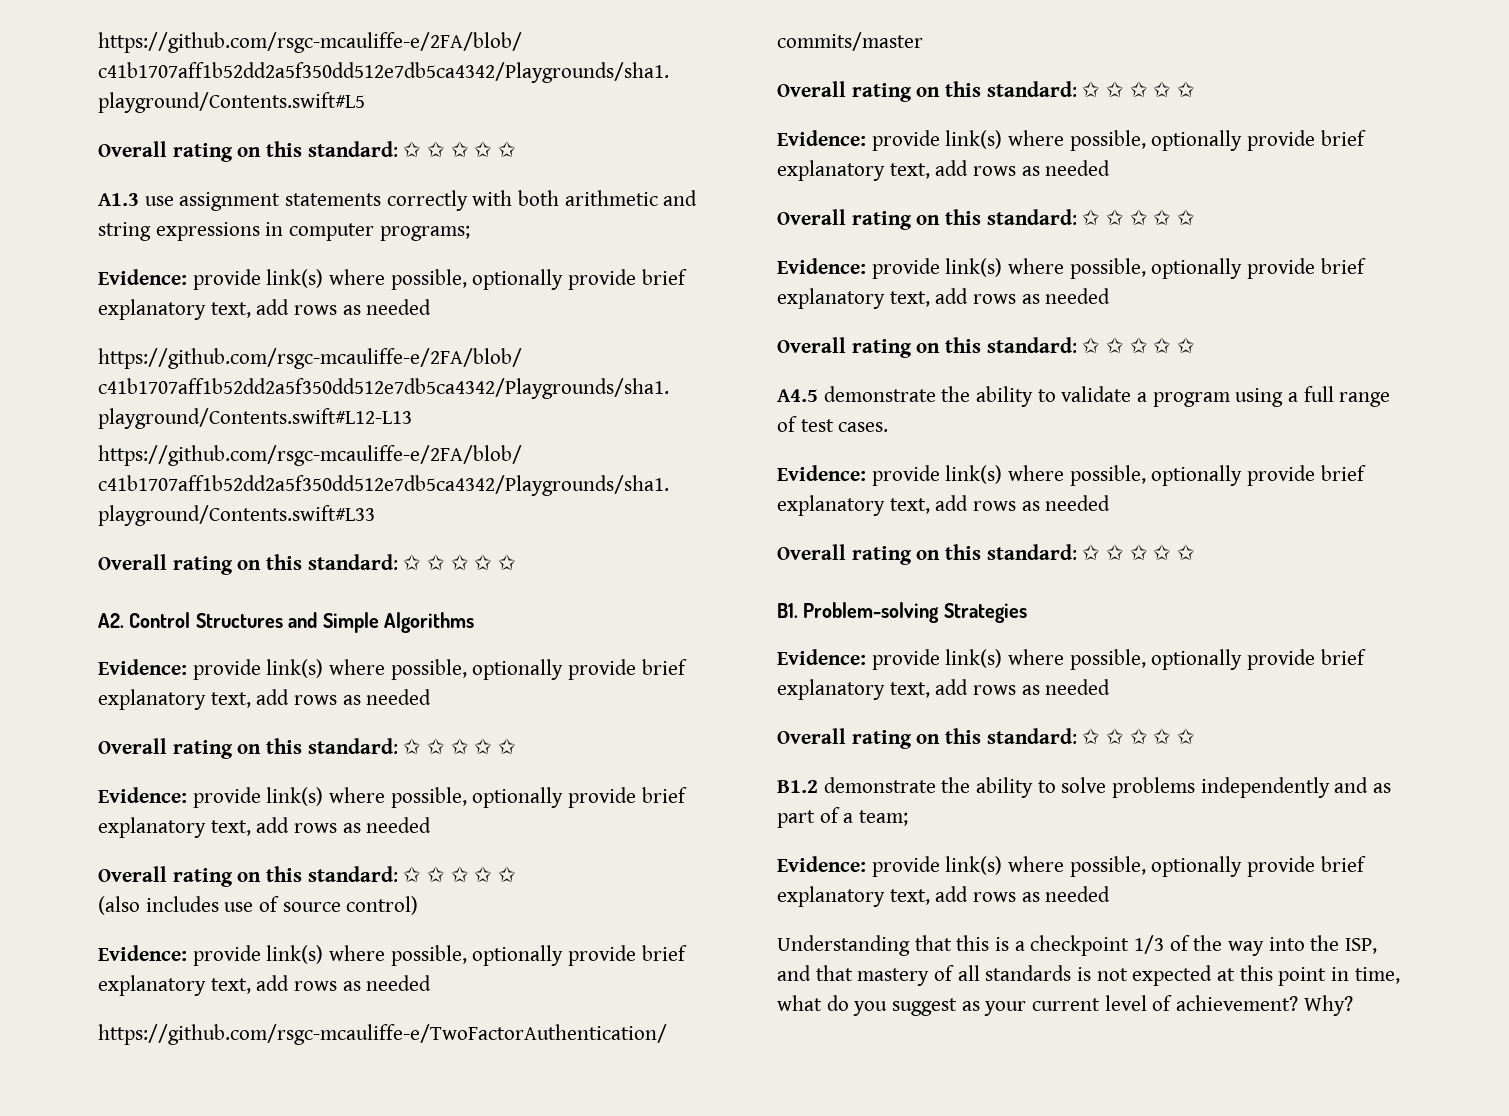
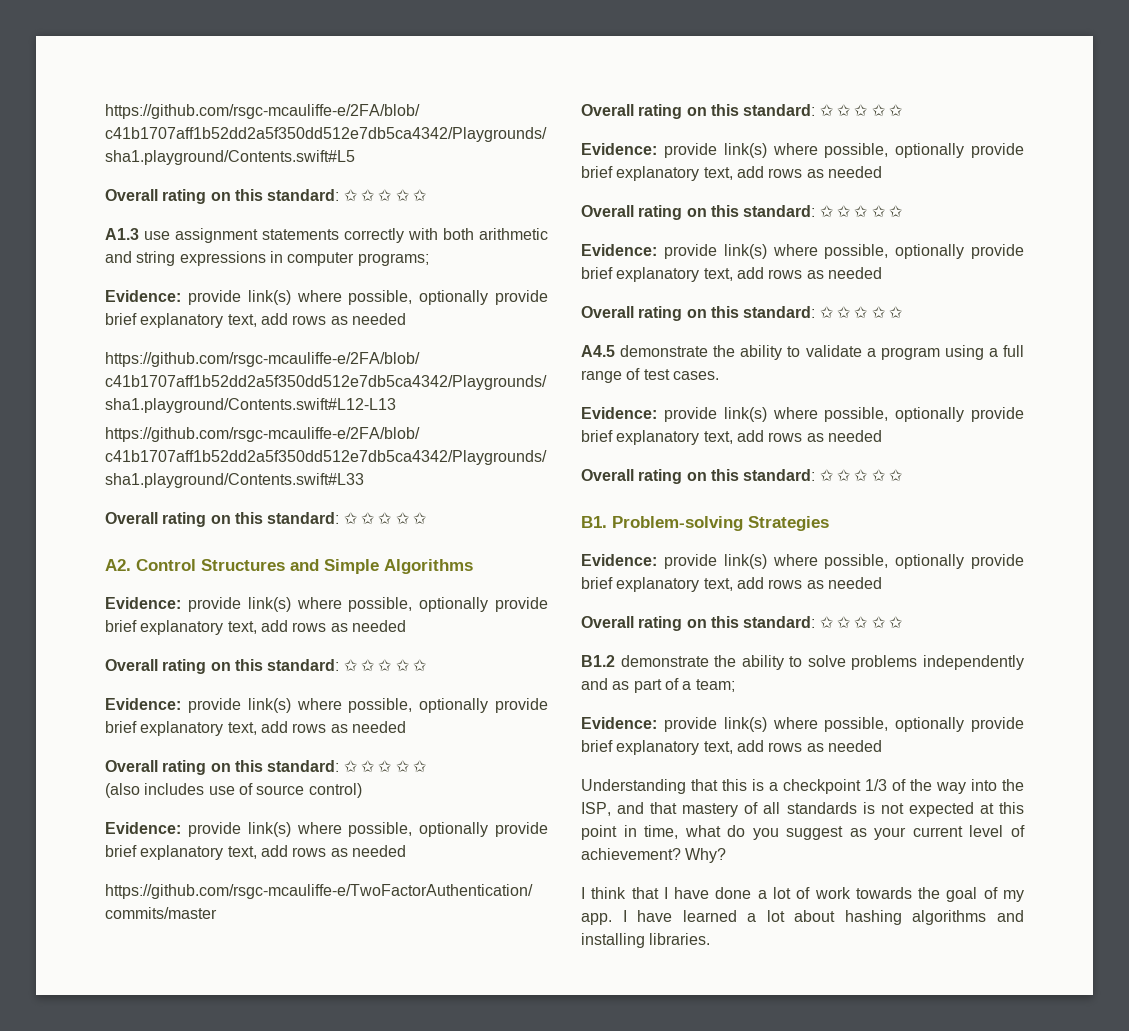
(1353, 1005) none -> [581,887,1024,902] [581,910,1024,925] [581,933,711,948] // I think that I have done a lot of work towards the goal of my app. I have learned a lot about hashing algorithms and installing libraries.

